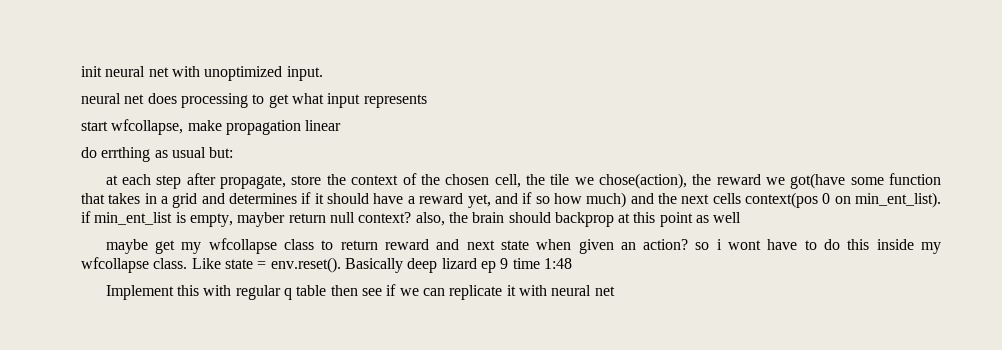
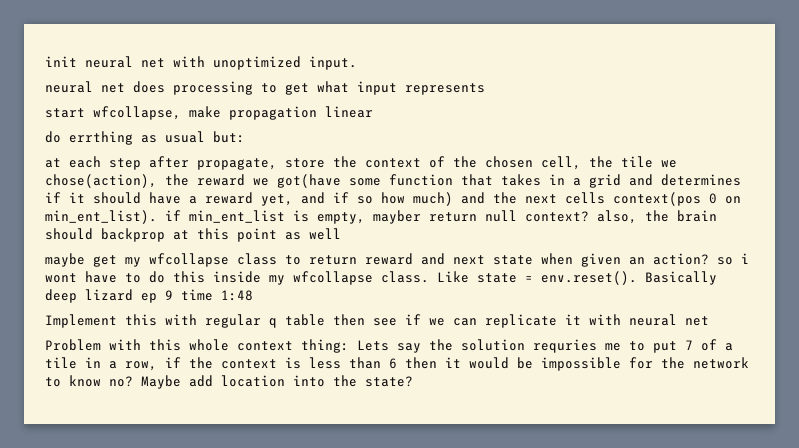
(615, 291) none -> [45,339,733,353] [45,357,749,371] [45,375,413,389] // Problem with this whole context thing: Lets say the solution requries me to put 7 of a tile in a row, if the context is less than 6 then it would be impossible for the network to know no? Maybe add location into the state?

